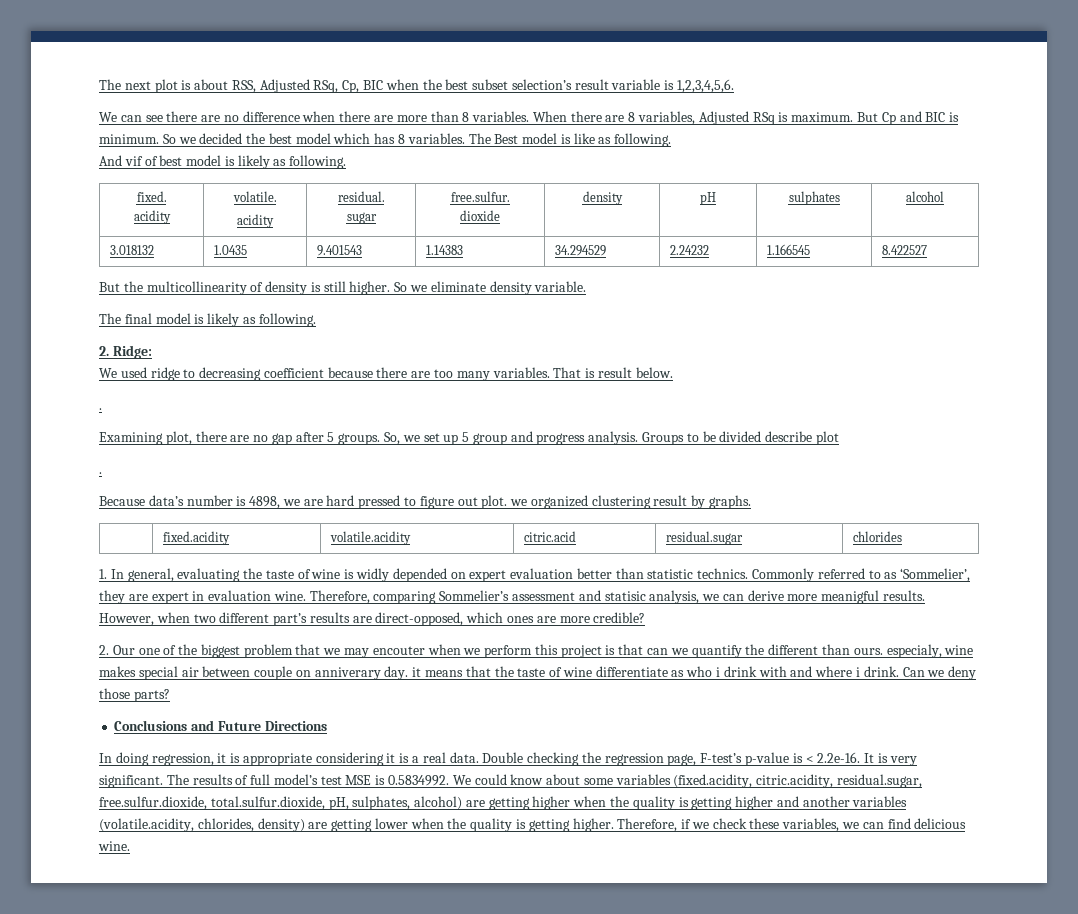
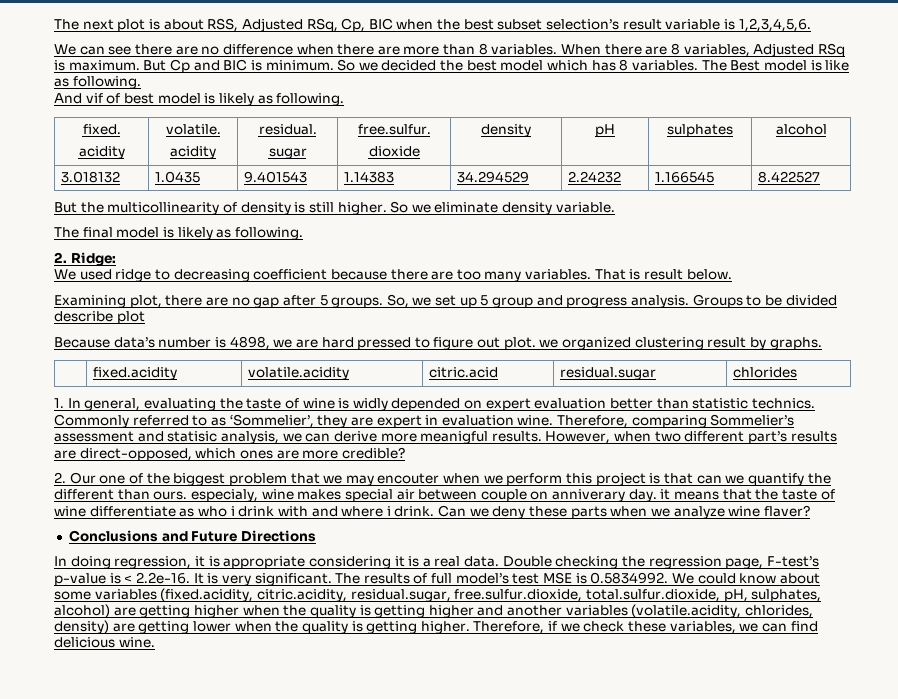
[99,408,102,410] // . -> (732, 274) none
[99,472,102,474] // . -> (145, 317) none
[99,688,170,702] those parts? -> [529,505,810,519] these parts when we analyze wine flaver?

